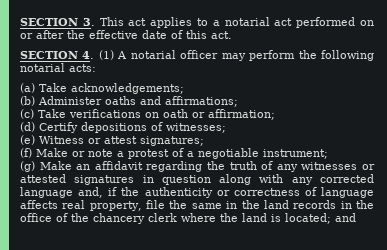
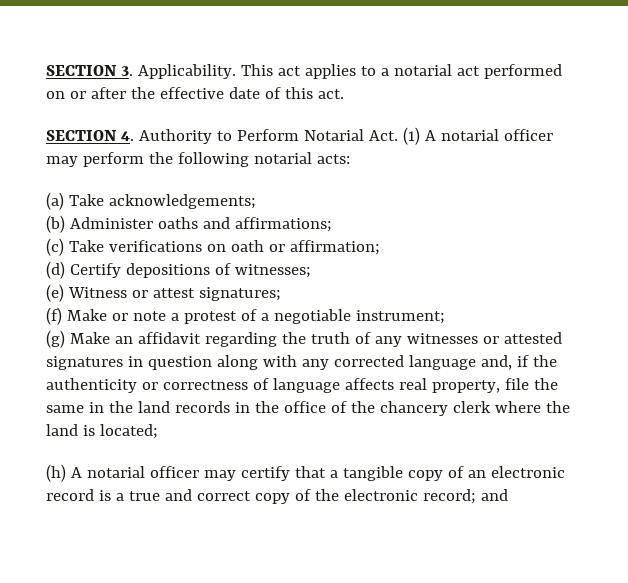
(95, 22) none -> [137,64,236,79] Applicability.
(95, 55) none -> [138,129,398,144] Authority to Perform Notarial Act.
(331, 218) none -> [46,464,565,482] [46,489,476,504] // (h) A notarial officer may certify that a tangible copy of an electronic record is a true and correct copy of the electronic record;

